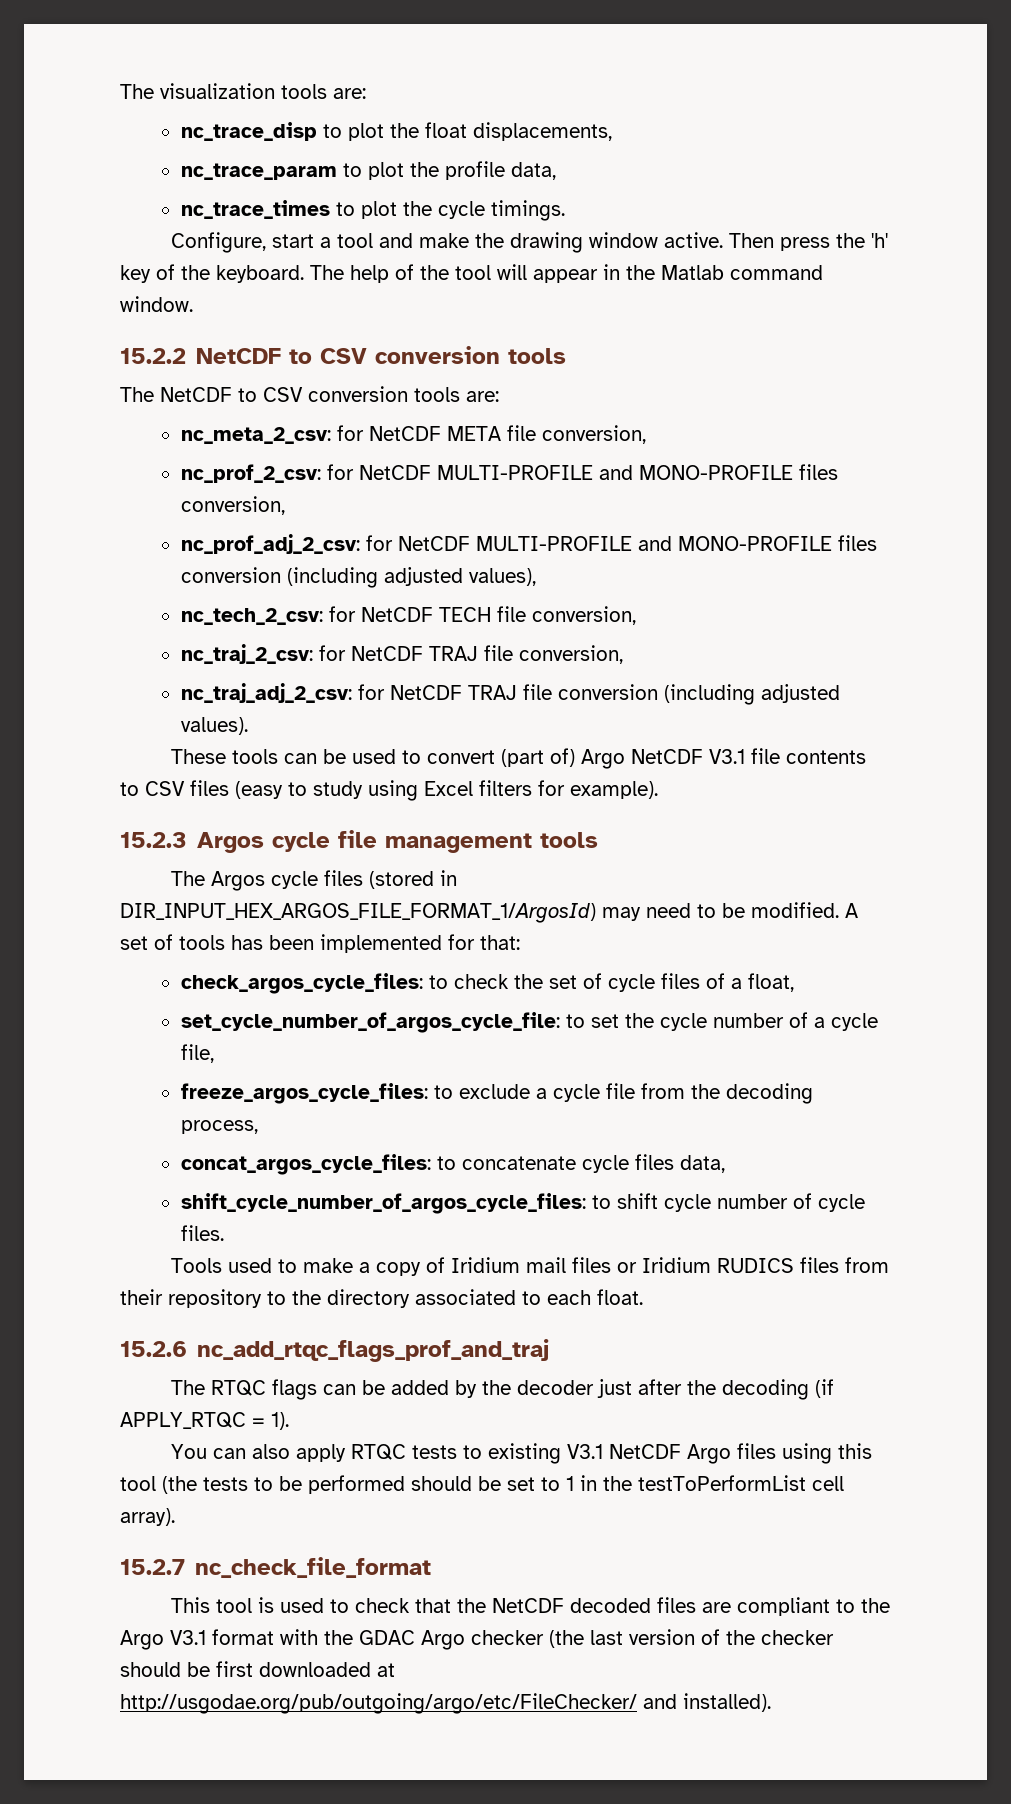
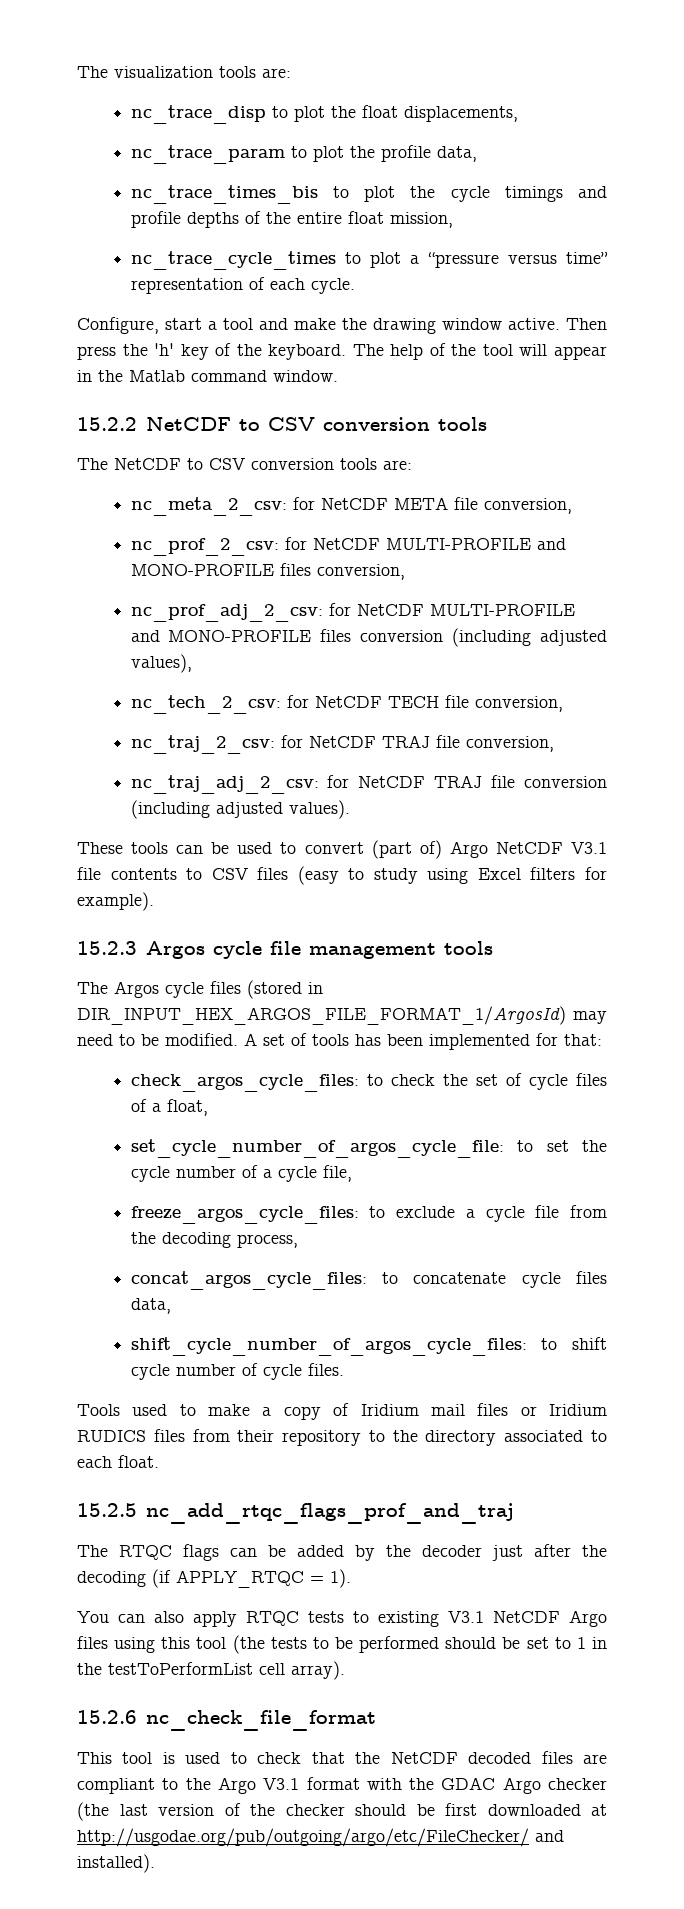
[180,200,330,219] nc_trace_times -> [130,185,318,204] nc_trace_times_bis
[490,200,565,221] timings. -> [504,186,607,202] [130,211,453,228] [130,251,608,270] [130,277,355,294] timings and profile depths of the entire float mission, // nc_trace_cycle_times to plot a “pressure versus time” representation of each cycle.
[120,1341,187,1357] 15.2.6 -> [77,1503,137,1517] 15.2.5
[120,1559,185,1575] 15.2.7 -> [77,1710,137,1724] 15.2.6

